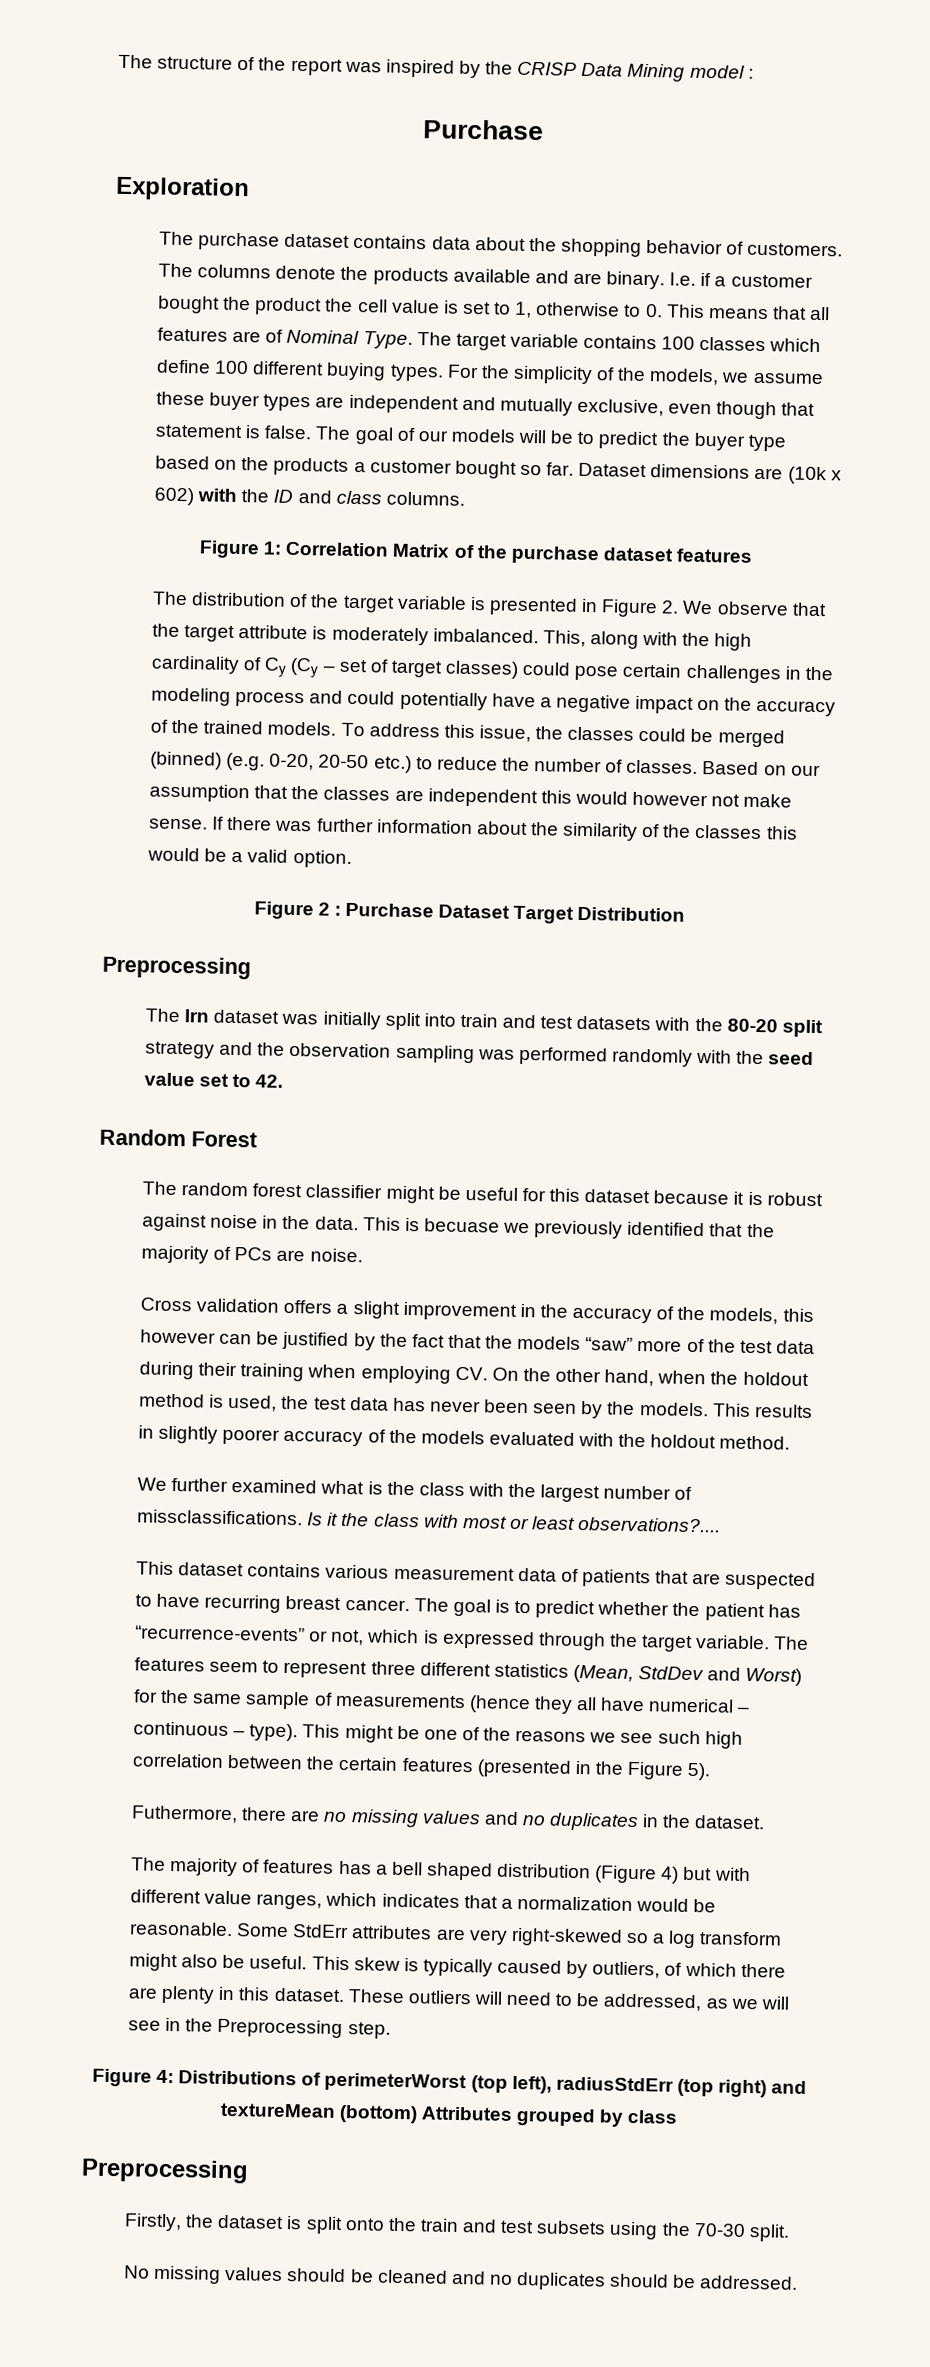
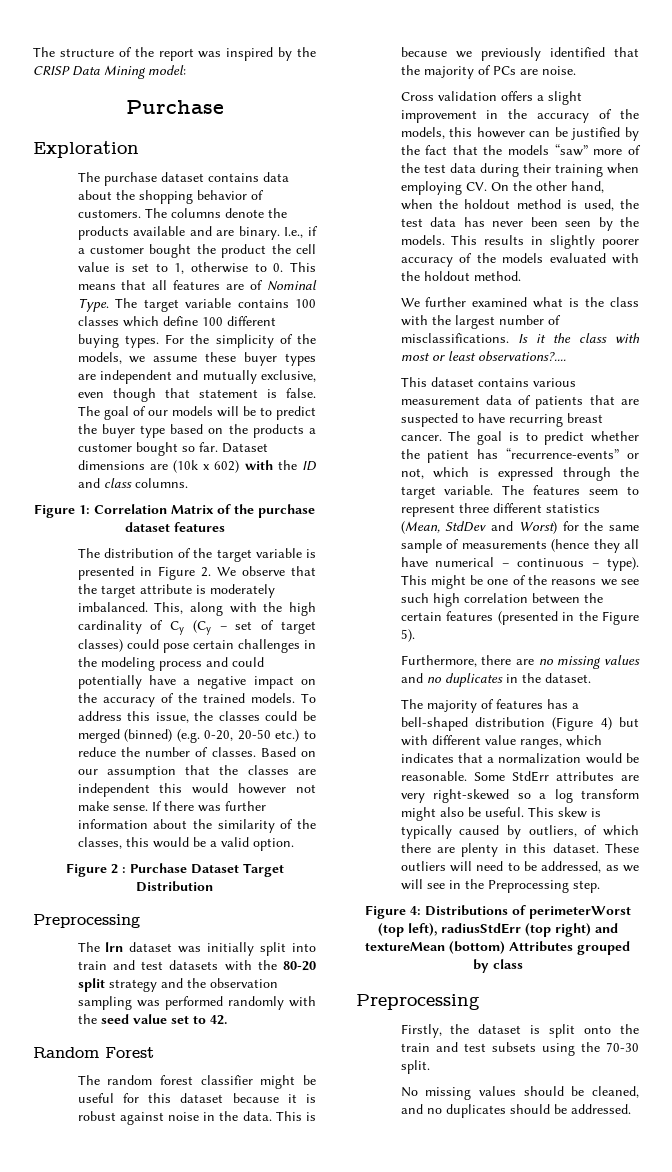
[689,64,754,79] model : -> [148,65,186,75] model:
[669,272,697,286] I.e. -> [284,227,304,238] I.e.,
[695,824,763,840] classes -> [77,837,122,849] classes,
[423,1218,500,1233] becuase -> [400,47,447,57] because
[136,1509,303,1526] missclassifications. -> [400,333,509,343] misclassifications.
[130,1805,238,1824] Futhermore, -> [400,655,477,667] Furthermore,
[391,1861,493,1881] bell shaped -> [400,717,468,731] bell-shaped
[376,2269,448,2284] cleaned -> [592,1086,639,1098] cleaned,

